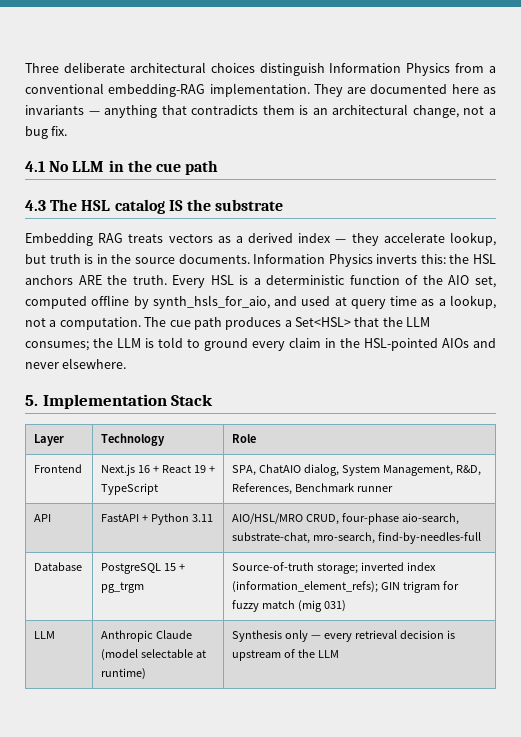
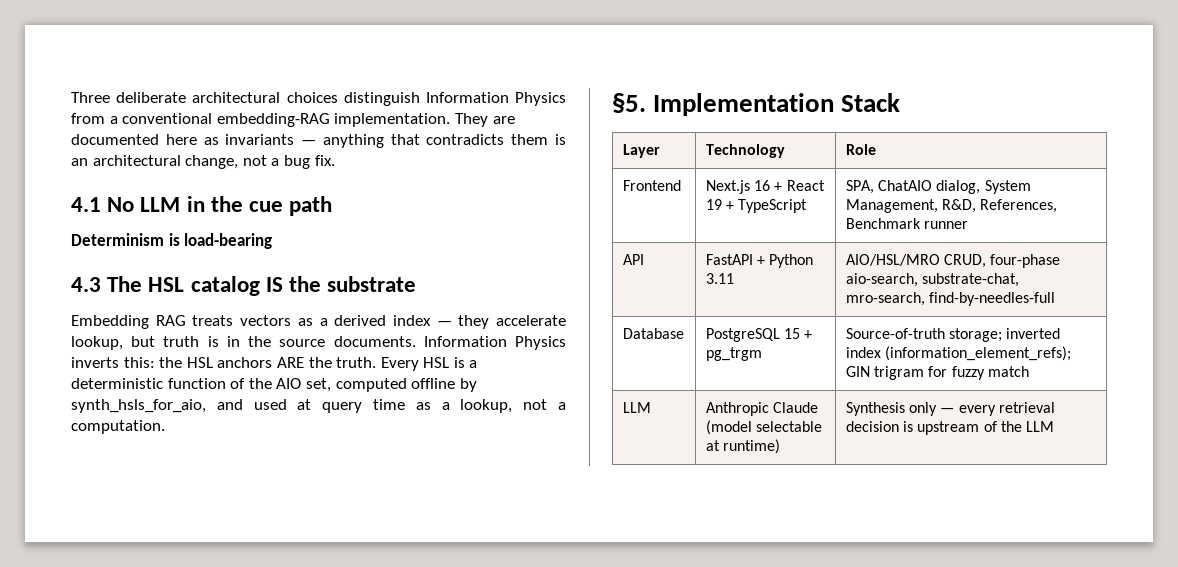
(219, 167) none -> [71,233,273,249] // Determinism is load-bearing
[144,317,431,330] [25,337,496,351] [25,358,127,369] [25,395,38,406] The cue path produces a Set<HSL> that the LLM consumes; the LLM is told to ground every claim in the HSL-pointed AIOs and never elsewhere. // 5. -> [612,93,646,113] // §5.
[297,600,346,612] (mig 031) -> (1029, 371) none

